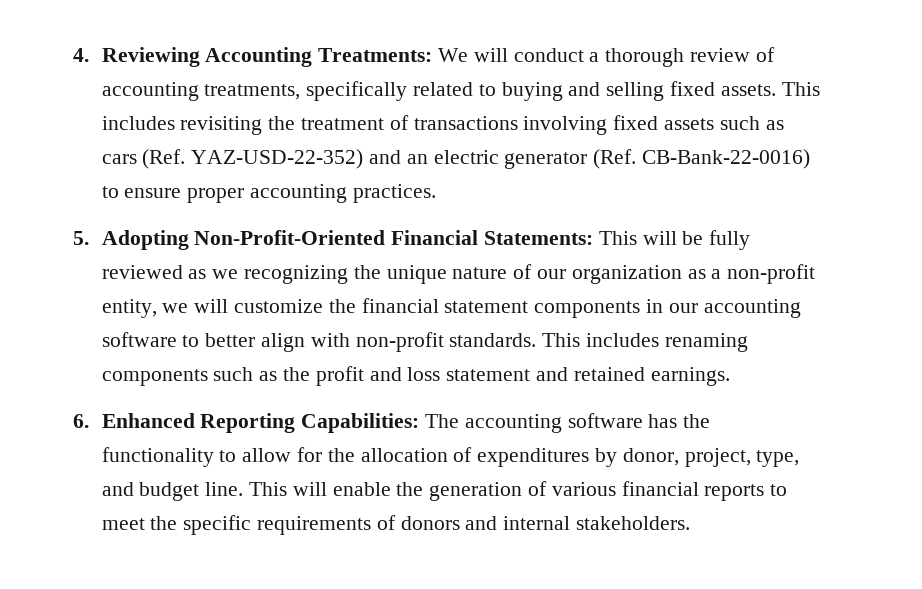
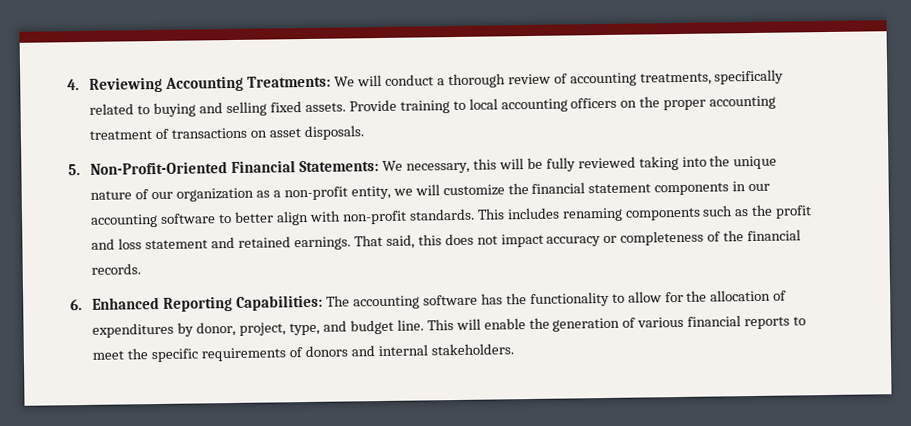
[781,82,820,96] [101,115,784,135] [101,149,810,169] [101,184,436,203] This includes revisiting the treatment of transactions involving fixed assets such as cars (Ref. YAZ-USD-22-352) and an electric generator (Ref. CB-Bank-22-0016) to ensure proper accounting practices. -> [348,95,777,114] [89,125,366,141] Provide training to local accounting officers on the proper accounting treatment of transactions on asset disposals.
[101,230,189,250] Adopting -> (80, 170) none
[598,231,637,245] This -> [382,158,498,174] We necessary, this
[188,265,348,284] as we recognizing -> [638,156,707,171] taking into
(730, 376) none -> [353,229,802,249] [91,263,142,275] That said, this does not impact accuracy or completeness of the financial records.

